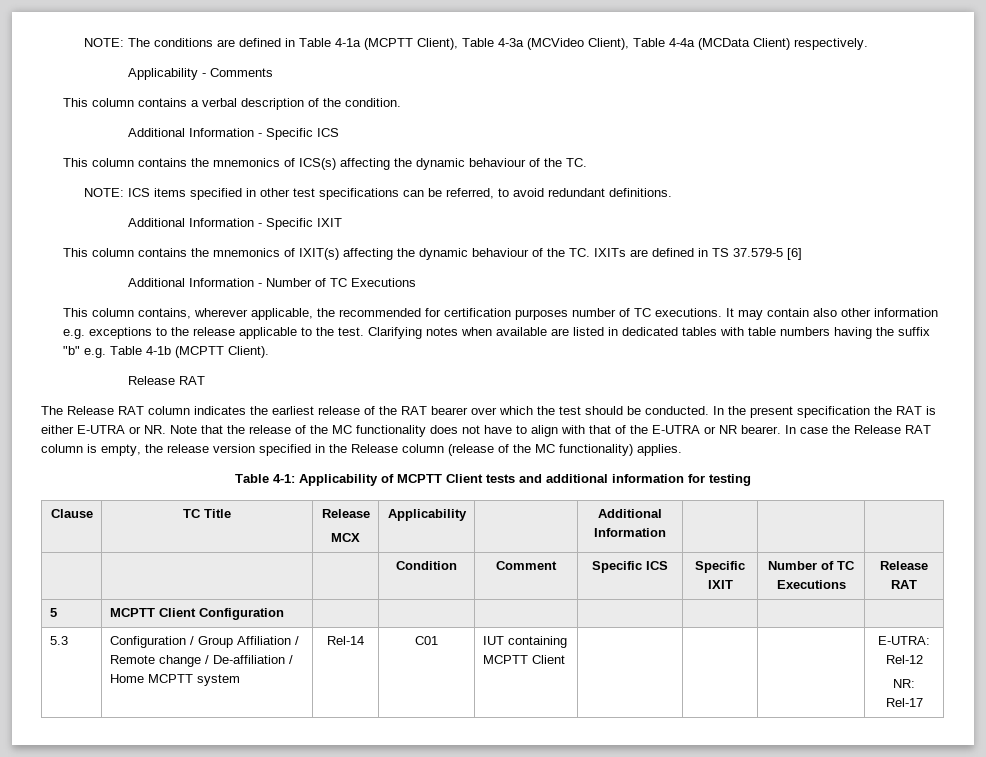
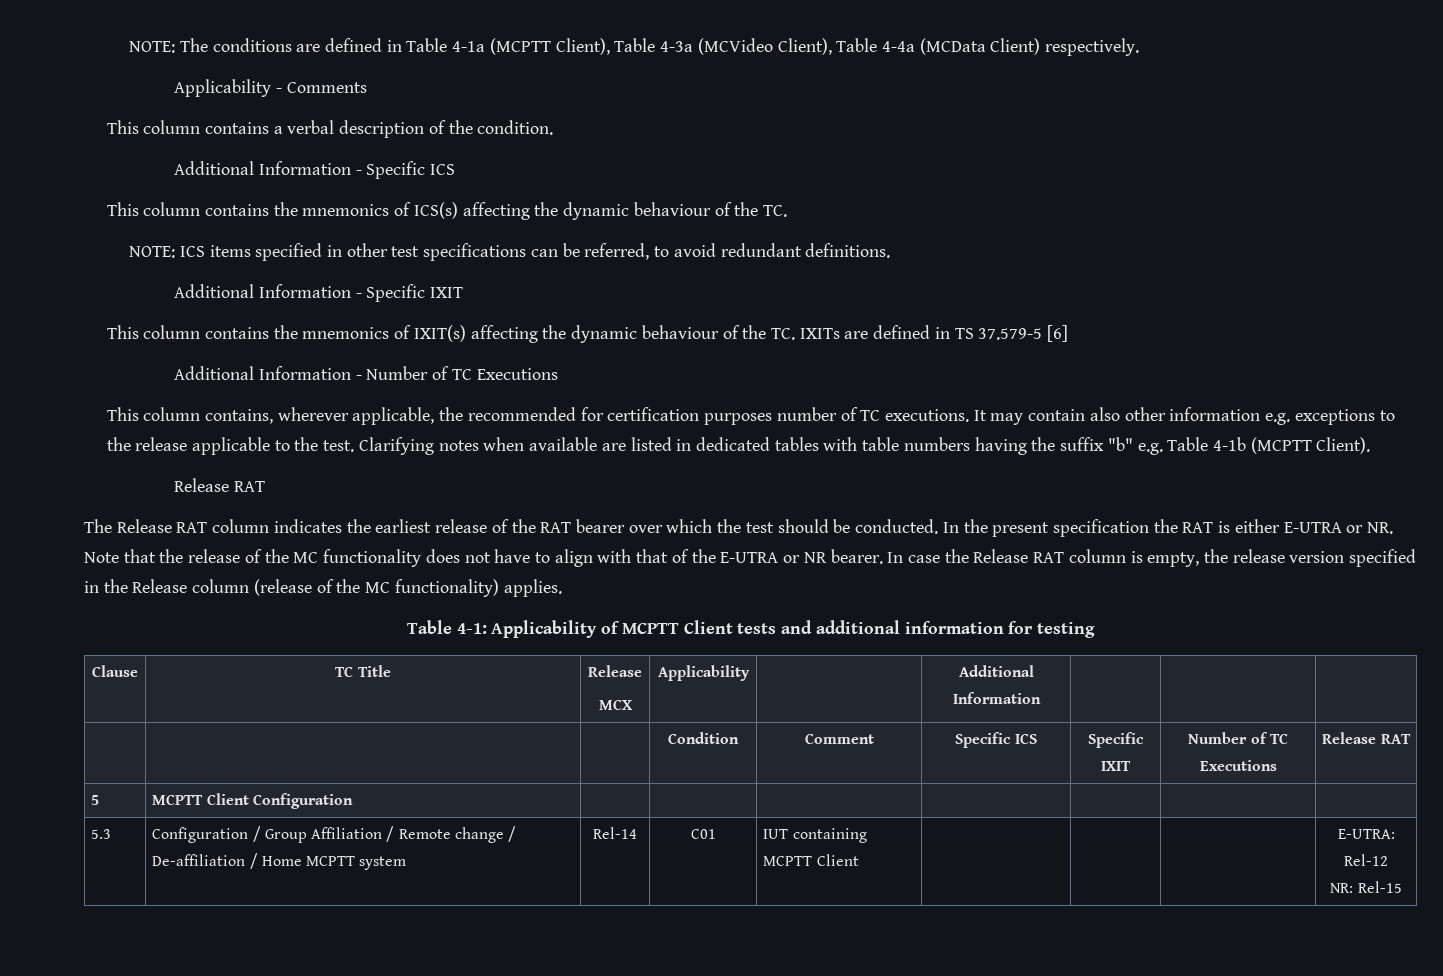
[885,698,923,707] Rel-17 -> [1357,881,1402,893] Rel-15

